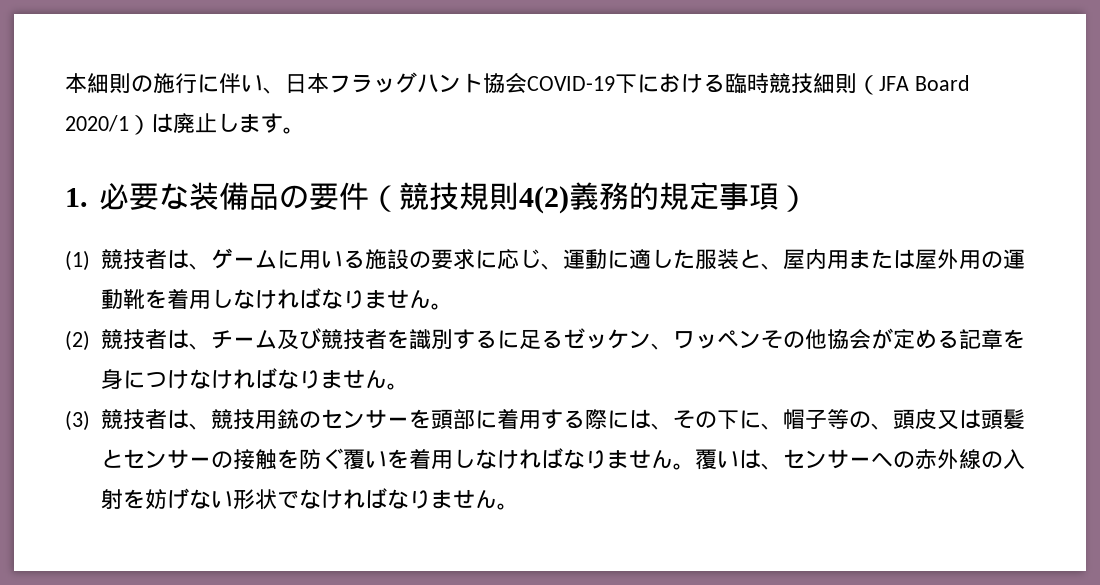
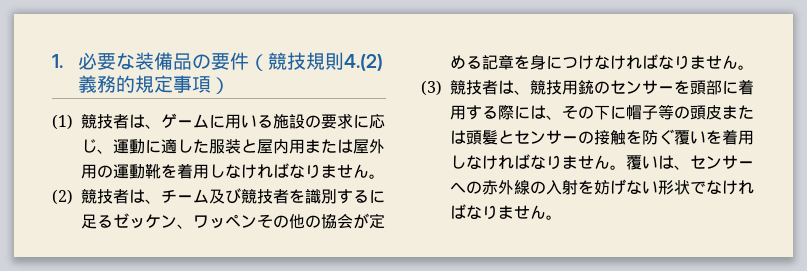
[65,72,970,95] [65,113,305,135] 本細則の施行に伴い、日本フラッグハント協会COVID-19下における臨時競技細則（JFA Board 2020/1）は廃止します。 // -> (52, 61) none
[518,186,569,214] 4(2) -> [343,54,383,71] 4.(2)
[760,263,783,270] 、 -> (257, 146) none
(827, 339) none -> [305,215,321,228] の
[760,423,783,430] 、 -> (626, 112) none
[870,409,959,430] 、頭皮又 -> [690,105,754,120] 頭皮また

